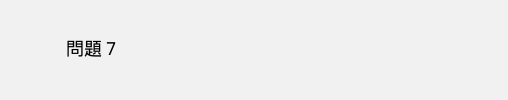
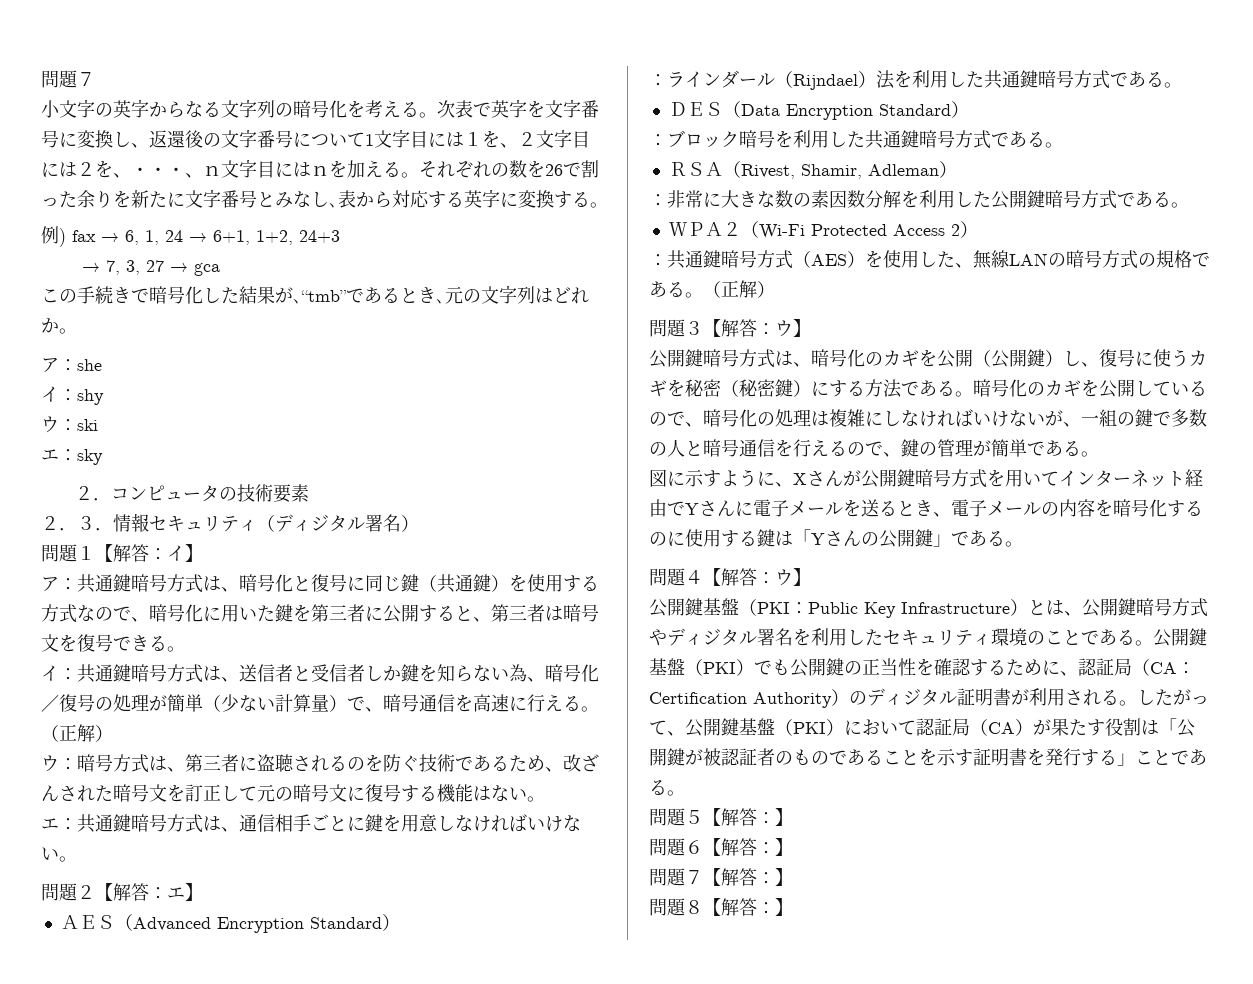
[66,40,120,57] 問題７ -> [41,70,95,88] [41,99,599,118] [41,129,590,148] [41,159,599,178] [41,189,599,208] [41,226,340,247] [81,260,220,276] [41,285,589,304] [41,317,68,334] [41,357,102,373] [41,386,104,405] [41,416,98,433] [41,449,103,465] [75,484,310,503] [41,513,419,532] [41,544,203,562] [41,574,599,593] [41,604,599,623] [41,634,185,652] [41,664,599,683] [41,694,599,712] [41,724,113,742] [41,754,599,773] [41,784,545,803] [41,814,581,833] [41,847,77,862] [41,883,203,901] [60,914,400,933] [649,70,1182,90] [668,101,969,120] [649,130,1063,149] [668,161,957,179] [649,190,1189,209] [668,221,978,239] [649,250,1210,269] [649,280,775,298] [649,319,811,337] [649,349,1207,368] [649,379,1207,398] [649,409,1207,427] [649,439,1099,457] [649,469,1203,488] [649,499,1203,517] [649,529,1023,548] [649,568,811,586] [649,598,1208,618] [649,628,1207,647] [649,658,1195,677] [649,688,1209,708] [649,718,1195,737] [649,748,1207,766] [649,780,685,796] [649,808,793,826] [649,838,793,856] [649,868,793,886] [649,898,793,916] 問題７ // 小文字の英字からなる文字列の暗号化を考える。次表で英字を文字番号に変換し、返還後の文字番号について1文字目には１を、２文字目には２を、・・・、ｎ文字目にはｎを加える。それぞれの数を26で割った余りを新たに文字番号とみなし､表から対応する英字に変換する｡ // 例) fax → 6, 1, 24 → 6+1, 1+2, 24+3 // → 7, 3, 27 → gca // この手続きで暗号化した結果が､“tmb”であるとき､元の文字列はどれか｡ // ア：she // イ：shy // ウ：ski // エ：sky // ２．コンピュータの技術要素 // ２．３．情報セキュリティ（ディジタル署名） // 問題１【解答：イ】 // ア：共通鍵暗号方式は、暗号化と復号に同じ鍵（共通鍵）を使用する方式なので、暗号化に用いた鍵を第三者に公開すると、第三者は暗号文を復号できる。 // イ：共通鍵暗号方式は、送信者と受信者しか鍵を知らない為、暗号化／復号の処理が簡単（少ない計算量）で、暗号通信を高速に行える。（正解） // ウ：暗号方式は、第三者に盗聴されるのを防ぐ技術であるため、改ざんされた暗号文を訂正して元の暗号文に復号する機能はない。 // エ：共通鍵暗号方式は、通信相手ごとに鍵を用意しなければいけない。 // 問題２【解答：エ】 // ＡＥＳ（Advanced Encryption Standard） // ：ラインダール（Rijndael）法を利用した共通鍵暗号方式である。 // ＤＥＳ（Data Encryption Standard） // ：ブロック暗号を利用した共通鍵暗号方式である。 // ＲＳＡ（Rivest, Shamir, Adleman） // ：非常に大きな数の素因数分解を利用した公開鍵暗号方式である。 // ＷＰＡ２（Wi-Fi Protected Access 2） // ：共通鍵暗号方式（AES）を使用した、無線LANの暗号方式の規格である。（正解） // 問題３【解答：ウ】 // 公開鍵暗号方式は、暗号化のカギを公開（公開鍵）し、復号に使うカギを秘密（秘密鍵）にする方法である。暗号化のカギを公開しているので、暗号化の処理は複雑にしなければいけないが、一組の鍵で多数の人と暗号通信を行えるので、鍵の管理が簡単である。 // 図に示すように、Xさんが公開鍵暗号方式を用いてインターネット経由でYさんに電子メールを送るとき、電子メールの内容を暗号化するのに使用する鍵は「Yさんの公開鍵」である。 // 問題４【解答：ウ】 // 公開鍵基盤（PKI：Public Key Infrastructure）とは、公開鍵暗号方式やディジタル署名を利用したセキュリティ環境のことである。公開鍵基盤（PKI）でも公開鍵の正当性を確認するために、認証局（CA：Certification Authority）のディジタル証明書が利用される。したがって、公開鍵基盤（PKI）において認証局（CA）が果たす役割は「公開鍵が被認証者のものであることを示す証明書を発行する」ことである。 // 問題５【解答：】 // 問題６【解答：】 // 問題７【解答：】 // 問題８【解答：】

